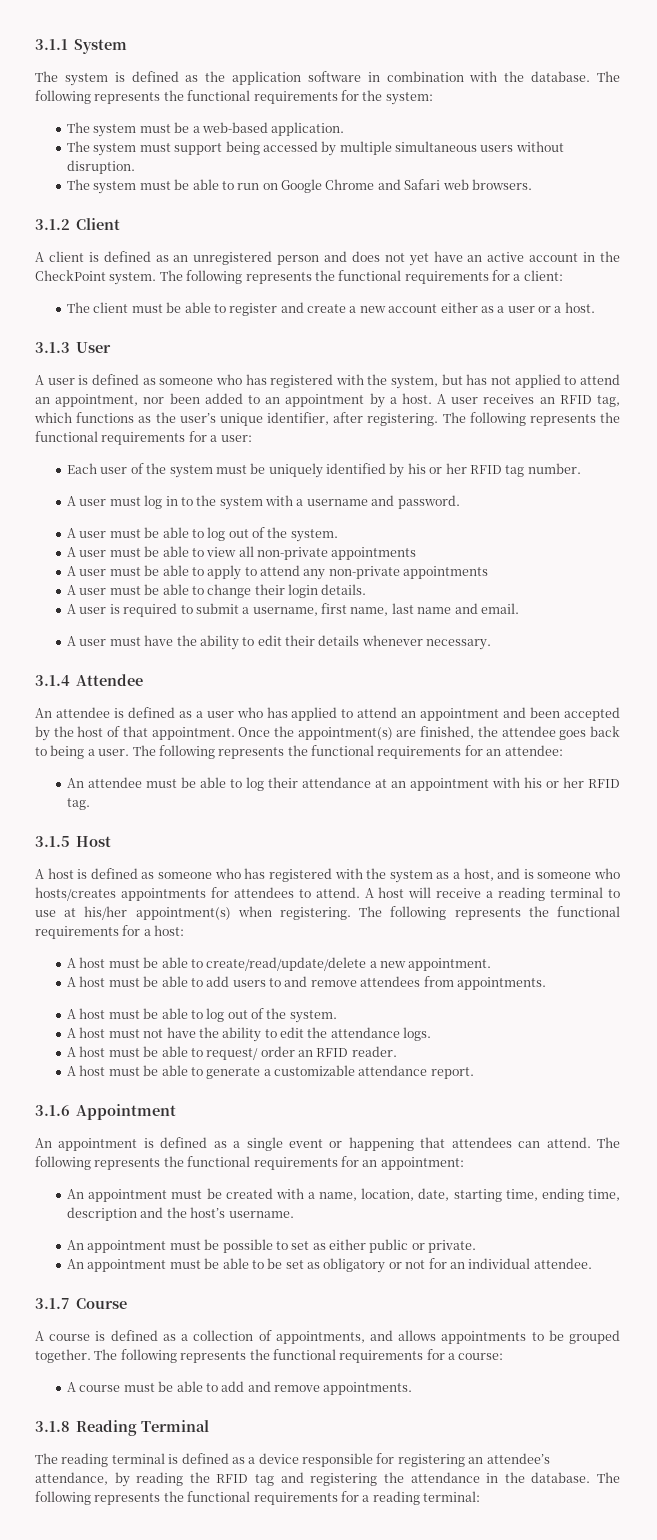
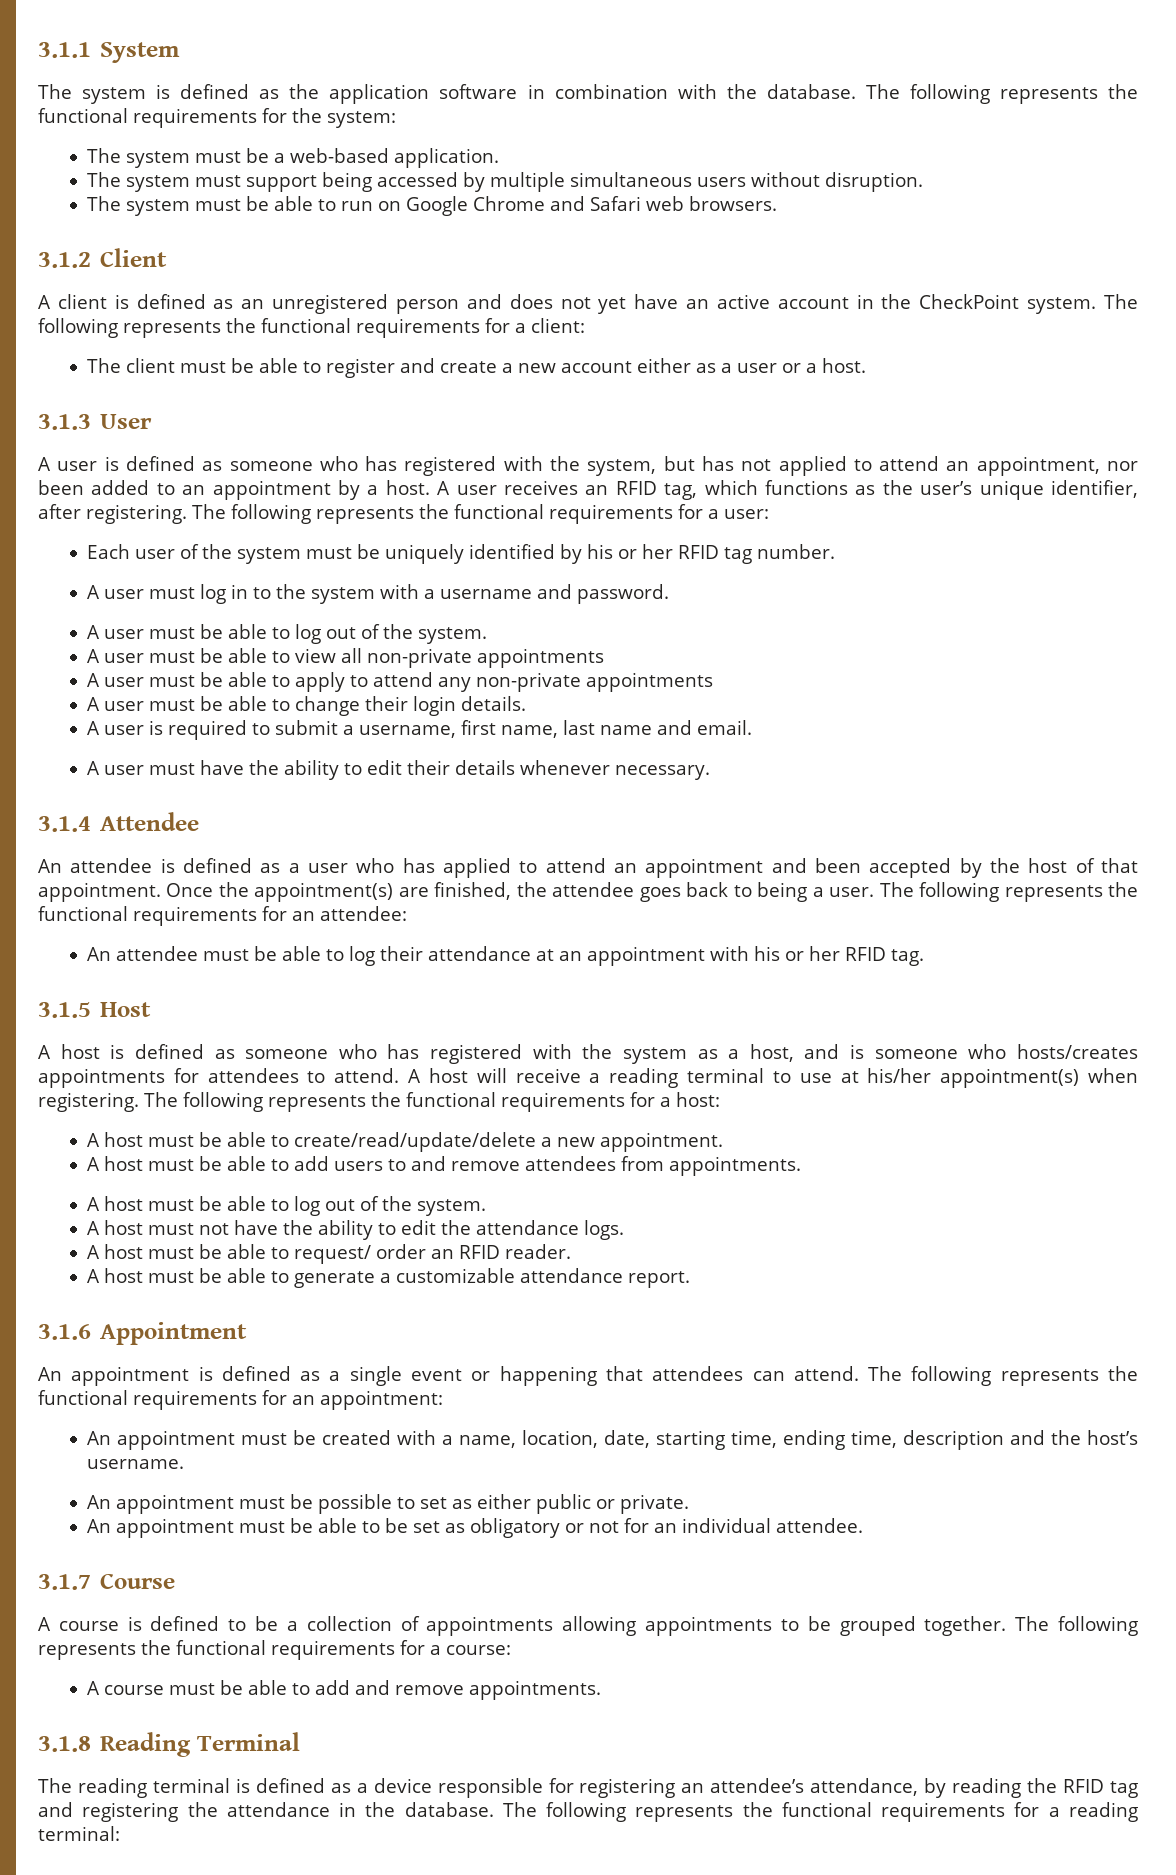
[162,1334,176,1341] as -> [228,1616,279,1631] to be
[275,1330,437,1344] appointments, and allows -> [426,1616,637,1636] appointments allowing

